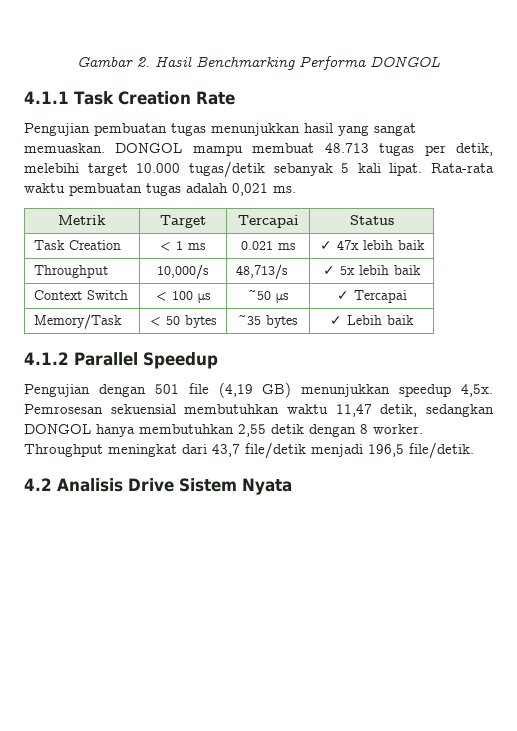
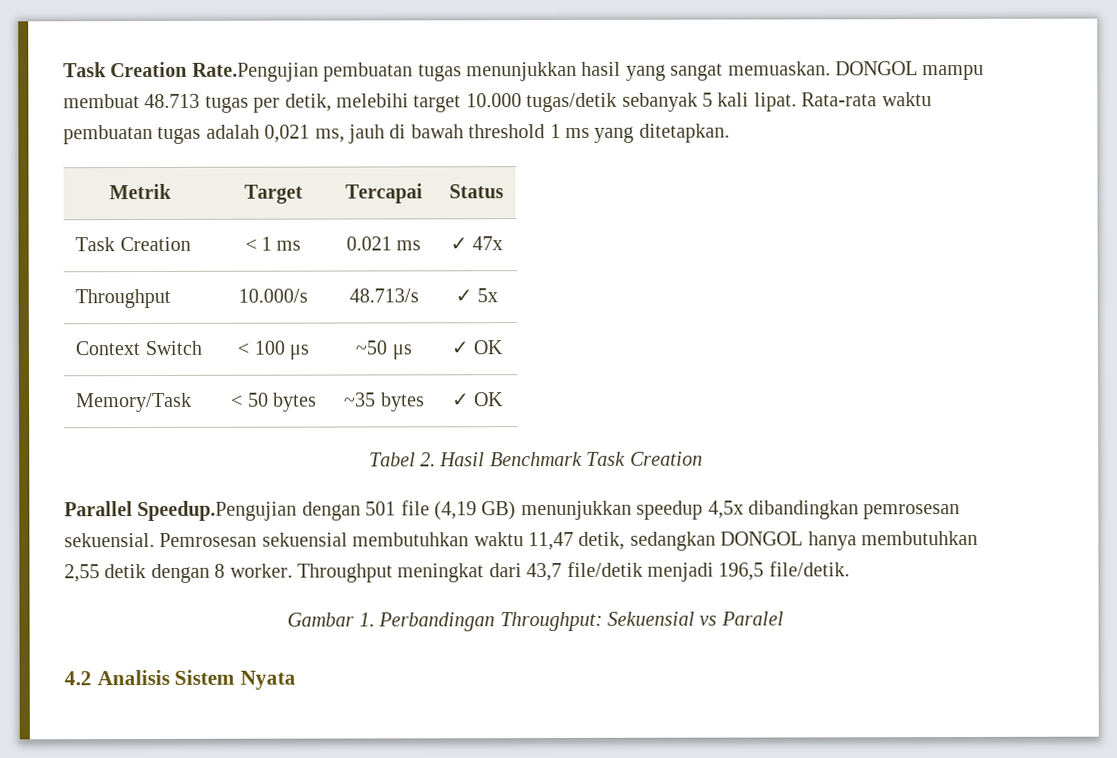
[77,56,441,70] [24,91,235,105] [24,123,90,136] Gambar 2. Hasil Benchmarking Performa DONGOL // 4.1.1 Task Creation Rate // Pengujian -> [63,61,319,82] Task Creation Rate.Pengujian
[273,186,296,193] ms. -> [314,123,730,144] ms, jauh di bawah threshold 1 ms yang ditetapkan.
[362,240,425,250] lebih baik -> (504, 243) none
[157,264,209,279] [236,264,289,279] 10,000/s | 48,713/s -> [237,288,308,303] [348,288,419,303] 10.000/s | 48.713/s
[359,265,421,275] lebih baik -> (499, 295) none
[353,290,407,303] Tercapai -> [473,340,504,355] OK
[347,315,414,325] [24,352,218,369] [24,384,90,397] Lebih baik // 4.1.2 Parallel Speedup // Pengujian -> [474,392,505,407] [368,451,703,467] [64,500,298,522] OK // Tabel 2. Hasil Benchmark Task Creation // Parallel Speedup.Pengujian
[461,384,493,397] 4,5x. -> [707,500,961,520] [64,532,155,548] 4,5x dibandingkan pemrosesan sekuensial.
(474, 450) none -> [287,611,784,632] // Gambar 1. Perbandingan Throughput: Sekuensial vs Paralel
[128,478,174,492] Drive -> (170, 677) none

